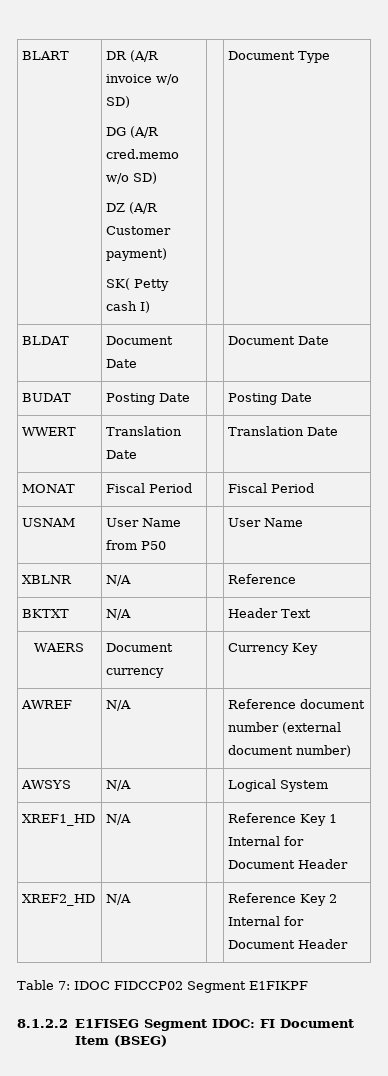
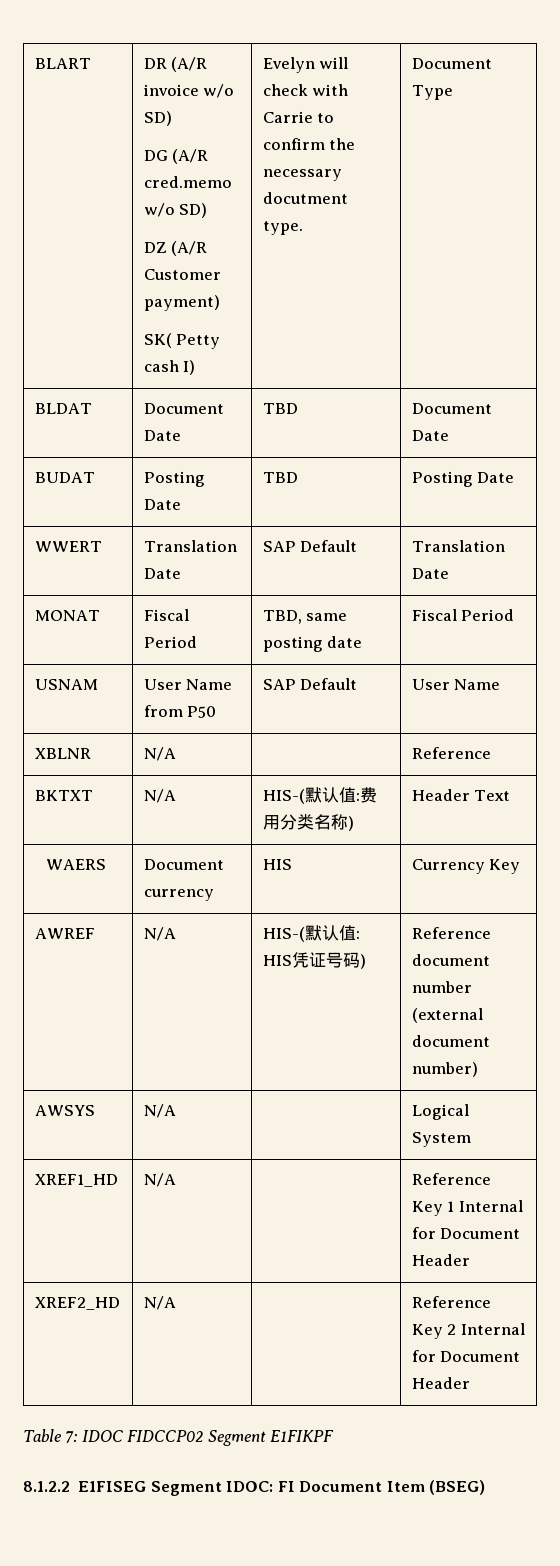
(151, 307) none -> [262,57,349,73] [262,84,349,96] [262,111,335,123] [262,138,356,150] [262,169,342,181] [262,192,348,204] [262,221,303,235] Evelyn will check with Carrie to confirm the necessary docutment type.
(138, 363) none -> [262,403,298,414] TBD
(191, 397) none -> [262,472,298,483] TBD
(138, 454) none -> [262,540,358,552] SAP Default
(193, 488) none -> [262,610,348,624] [262,636,363,652] TBD, same posting date
(167, 545) none -> [262,678,358,690] SAP Default
(132, 614) none -> [262,787,377,804] [262,814,354,831] HIS-(默认值:费用分类名称)
(165, 673) none -> [262,859,292,870] HIS
(132, 705) none -> [262,925,360,942] [262,952,366,969] HIS-(默认值: HIS凭证号码)

